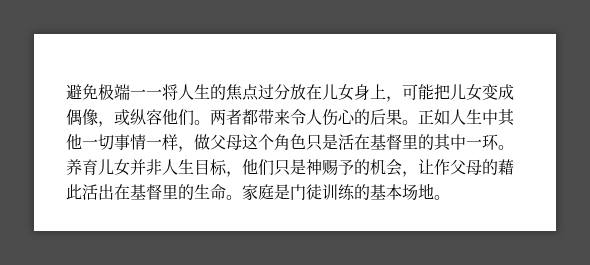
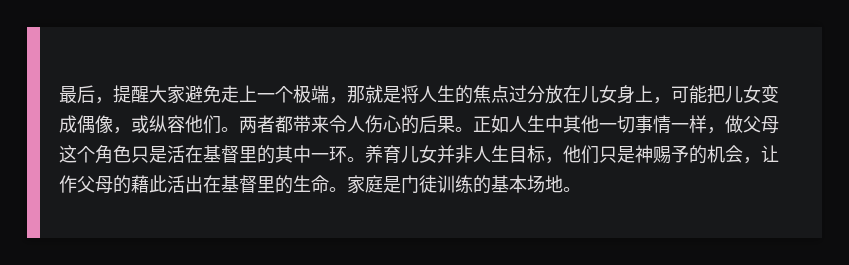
[66,84,162,100] 避免极端一一 -> [59,85,401,104] 最后，提醒大家避免走上一个极端，那就是

